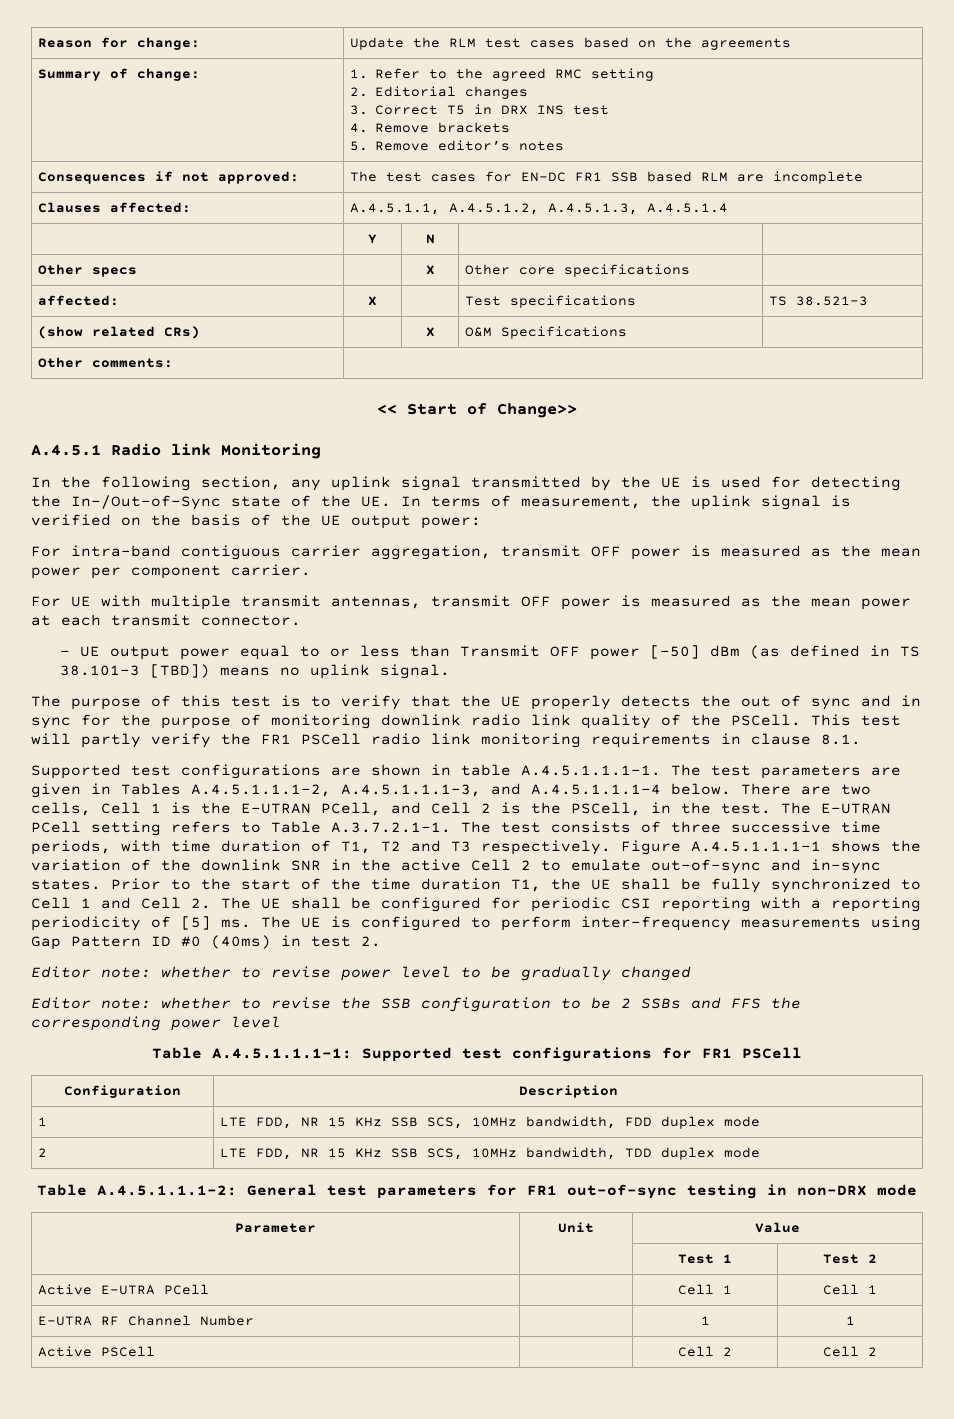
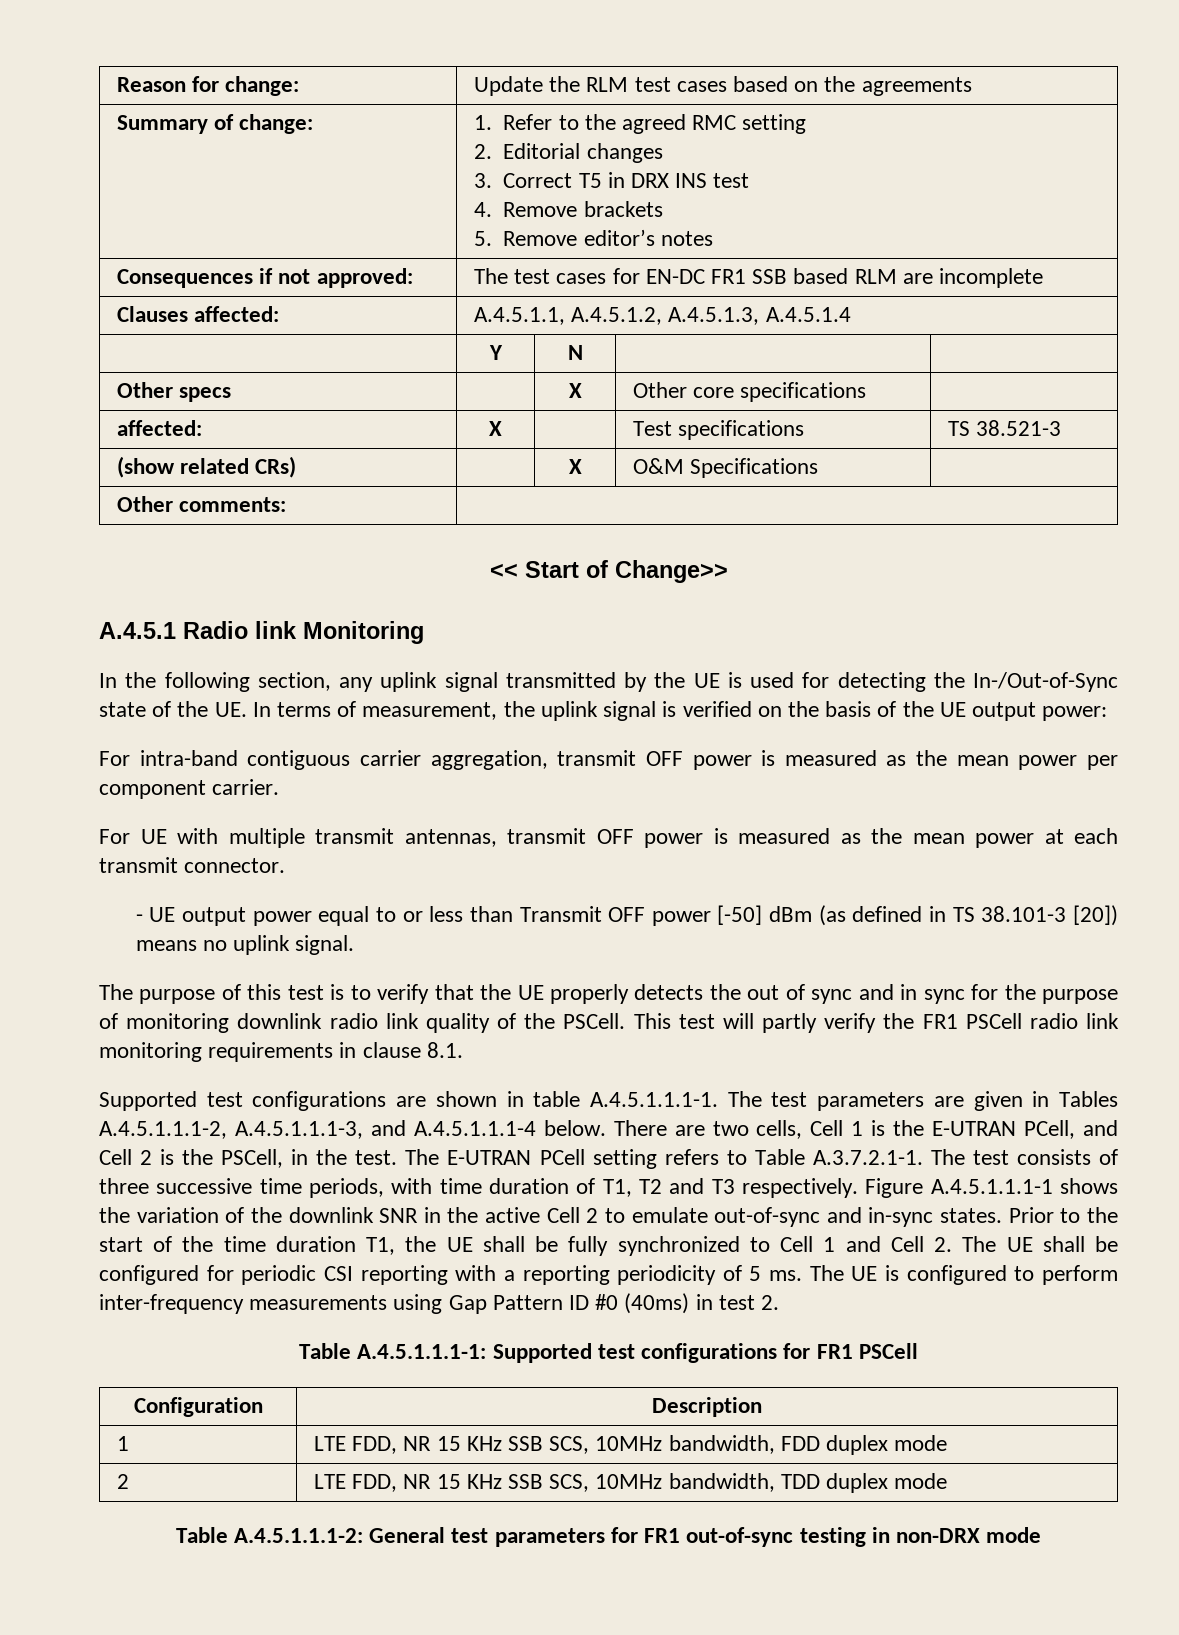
[149,664,210,678] [TBD]) -> [1072,905,1118,926] [20])
[181,916,211,930] [5] -> [749,1266,762,1281] 5
[31,966,691,981] [31,997,801,1012] [31,1016,281,1031] // Editor note: whether to revise power level to be gradually changed // Editor note: whether to revise the SSB configuration to be 2 SSBs and FFS the corresponding power level -> (780, 1302) none
[235,1223,316,1233] [558,1222,594,1233] [755,1222,800,1233] [678,1254,732,1264] [823,1254,877,1264] [37,1284,209,1295] [678,1284,732,1295] [823,1284,877,1295] [37,1315,254,1326] [700,1316,710,1325] [845,1316,855,1325] [37,1346,155,1357] [678,1346,732,1357] [823,1346,877,1357] // Parameter | Unit | Value // | | Test 1 | Test 2 // Active E-UTRA PCell | | Cell 1 | Cell 1 // E-UTRA RF Channel Number | | 1 | 1 // Active PSCell | | Cell 2 | Cell 2 -> (1042, 1535) none

